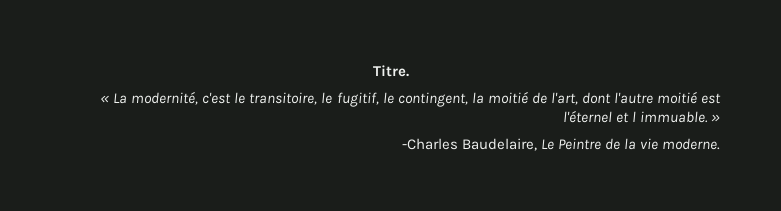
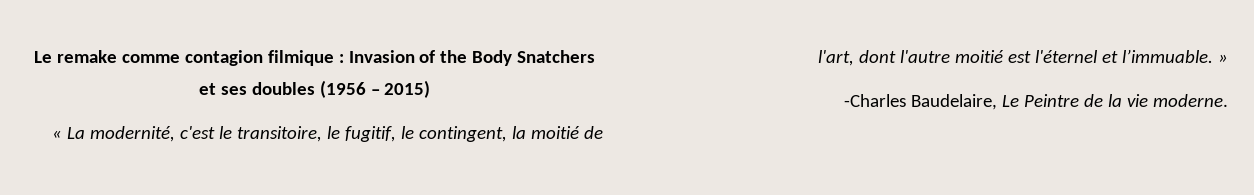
[372,65,409,77] Titre. -> [33,50,596,66] [198,80,431,98] Le remake comme contagion filmique : Invasion of the Body Snatchers et ses doubles (1956 – 2015)
[631,111,708,123] l immuable. -> [1122,49,1214,63] l’immuable.

